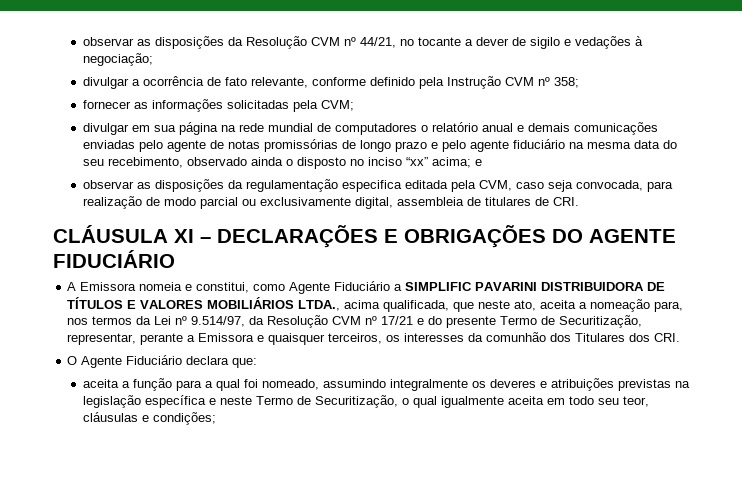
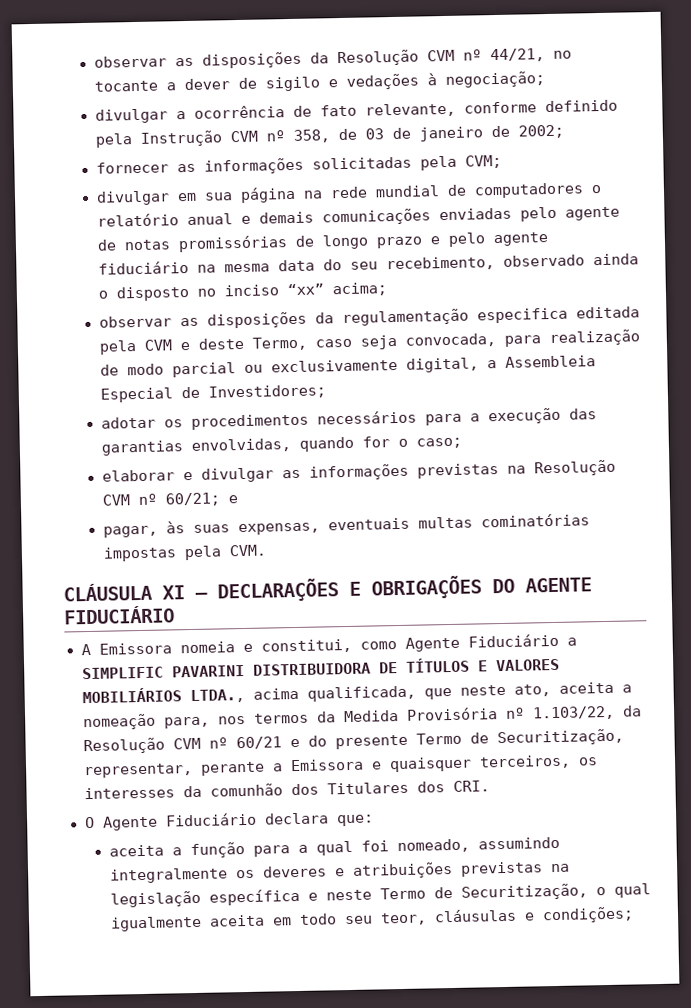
[553,77,579,88] 358; -> [292,124,564,143] 358, de 03 de janeiro de 2002;
[474,159,482,166] e -> (387, 289) none
[478,180,512,191] CVM, -> [143,336,308,351] CVM e deste Termo,
[396,197,579,206] assembleia de titulares de CRI. -> [486,355,596,369] [99,384,326,403] [100,407,597,430] [100,436,462,456] [101,459,616,483] [101,492,238,507] [102,513,590,538] [102,544,266,562] a Assembleia Especial de Investidores; // adotar os procedimentos necessários para a execução das garantias envolvidas, quando for o caso; // elaborar e divulgar as informações previstas na Resolução CVM nº 60/21; e // pagar, às suas expensas, eventuais multas cominatórias impostas pela CVM.
[154,315,414,328] Lei nº 9.514/97, da Resolução CVM nº 17/21 -> [343,705,642,723] [82,736,282,755] Medida Provisória nº 1.103/22, da Resolução CVM nº 60/21

